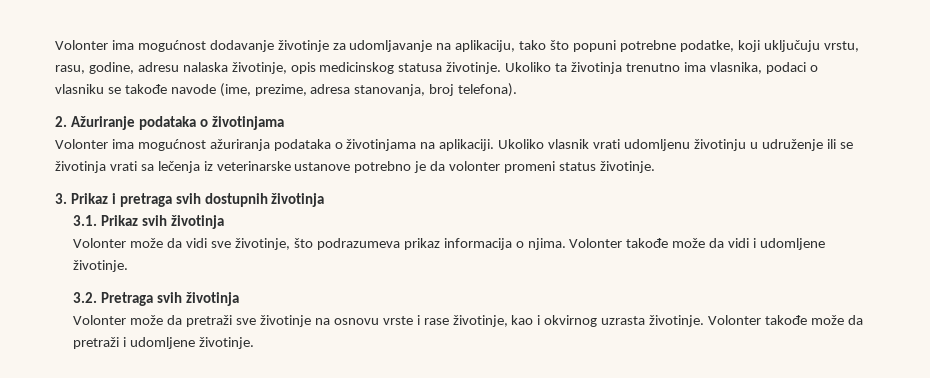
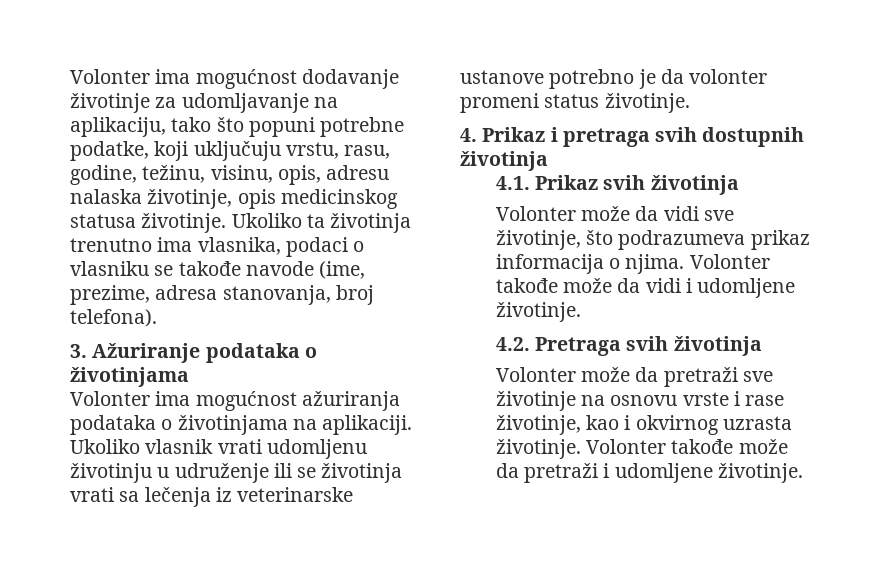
(134, 68) none -> [142,165,321,185] težinu, visinu, opis,
[55,116,67,127] 2. -> [70,344,87,358] 3.
[55,193,67,204] 3. -> [460,128,477,142] 4.
[73,215,98,226] 3.1. -> [495,176,530,190] 4.1.
[73,292,98,303] 3.2. -> [495,337,530,351] 4.2.

